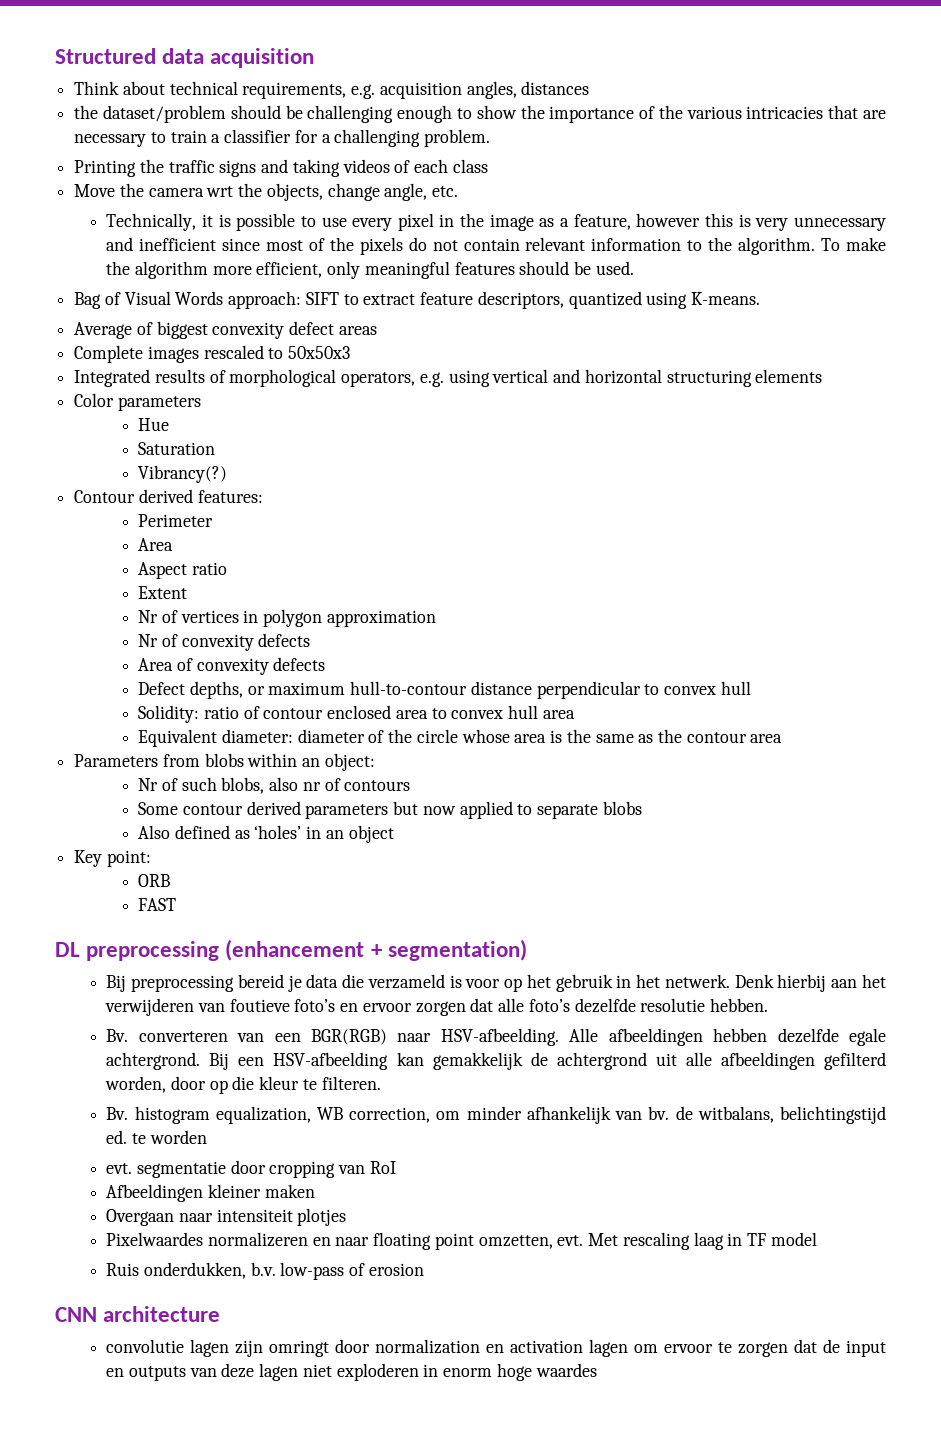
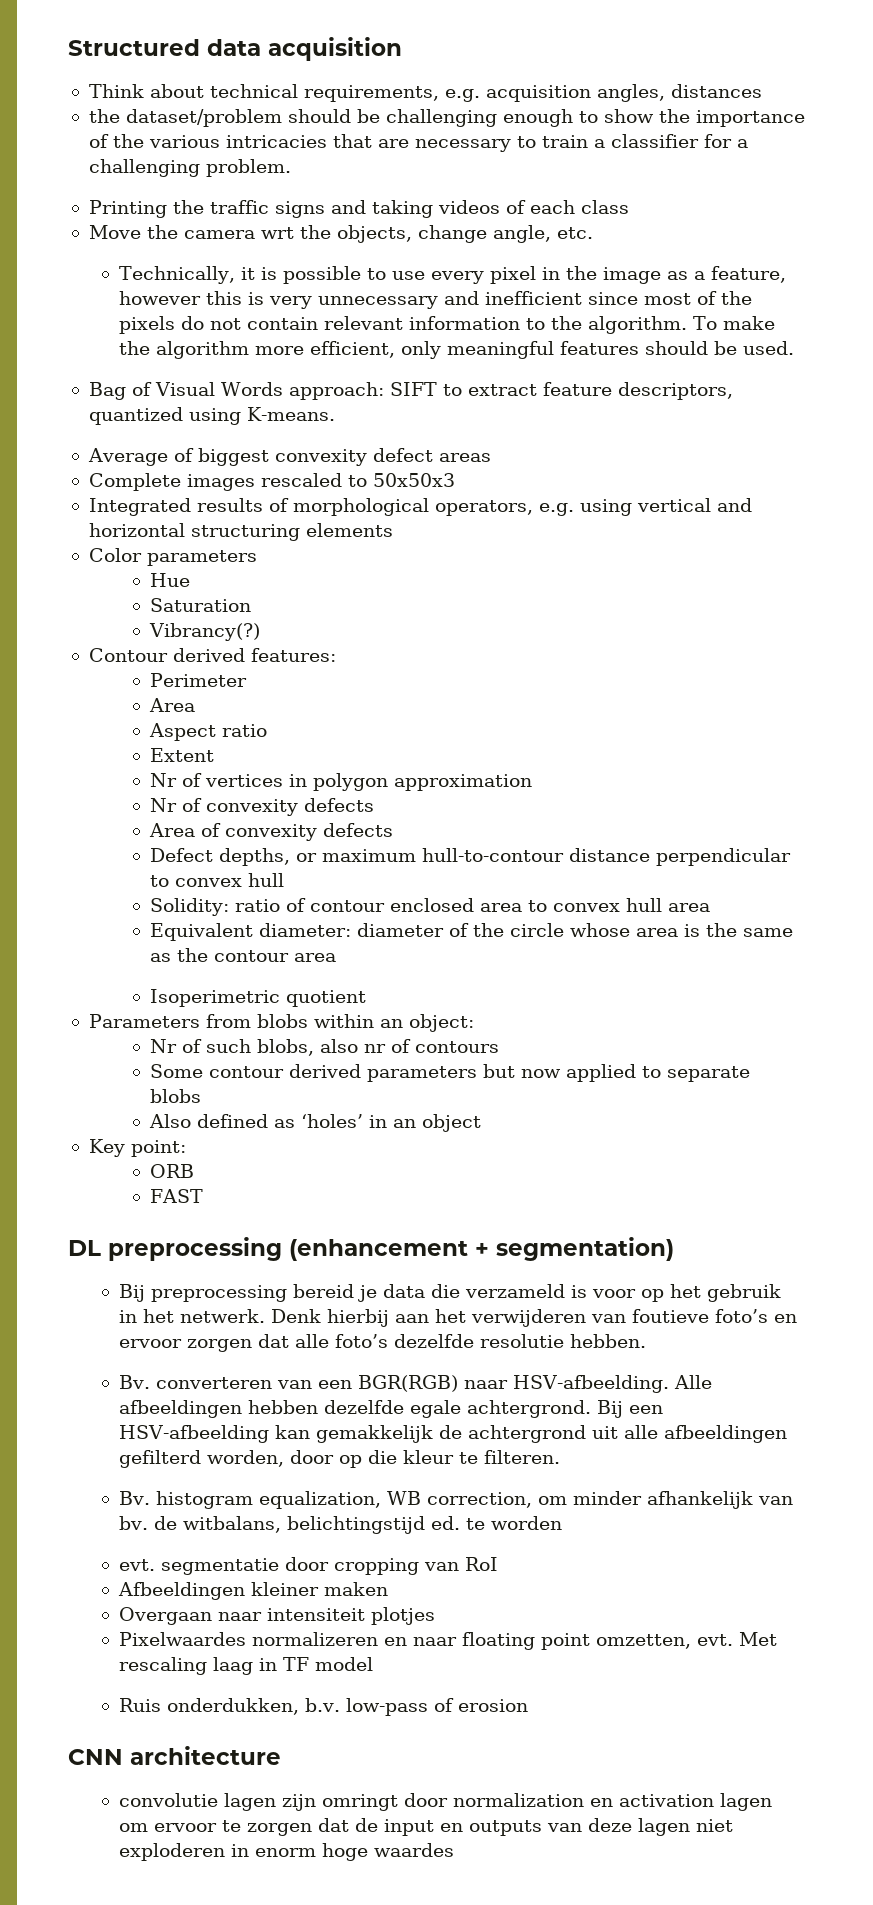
(783, 738) none -> [149,989,366,1007] // Isoperimetric quotient

